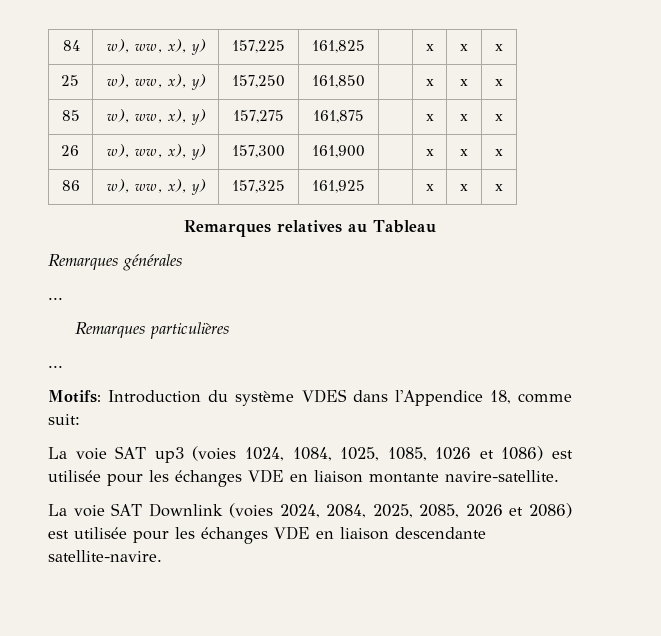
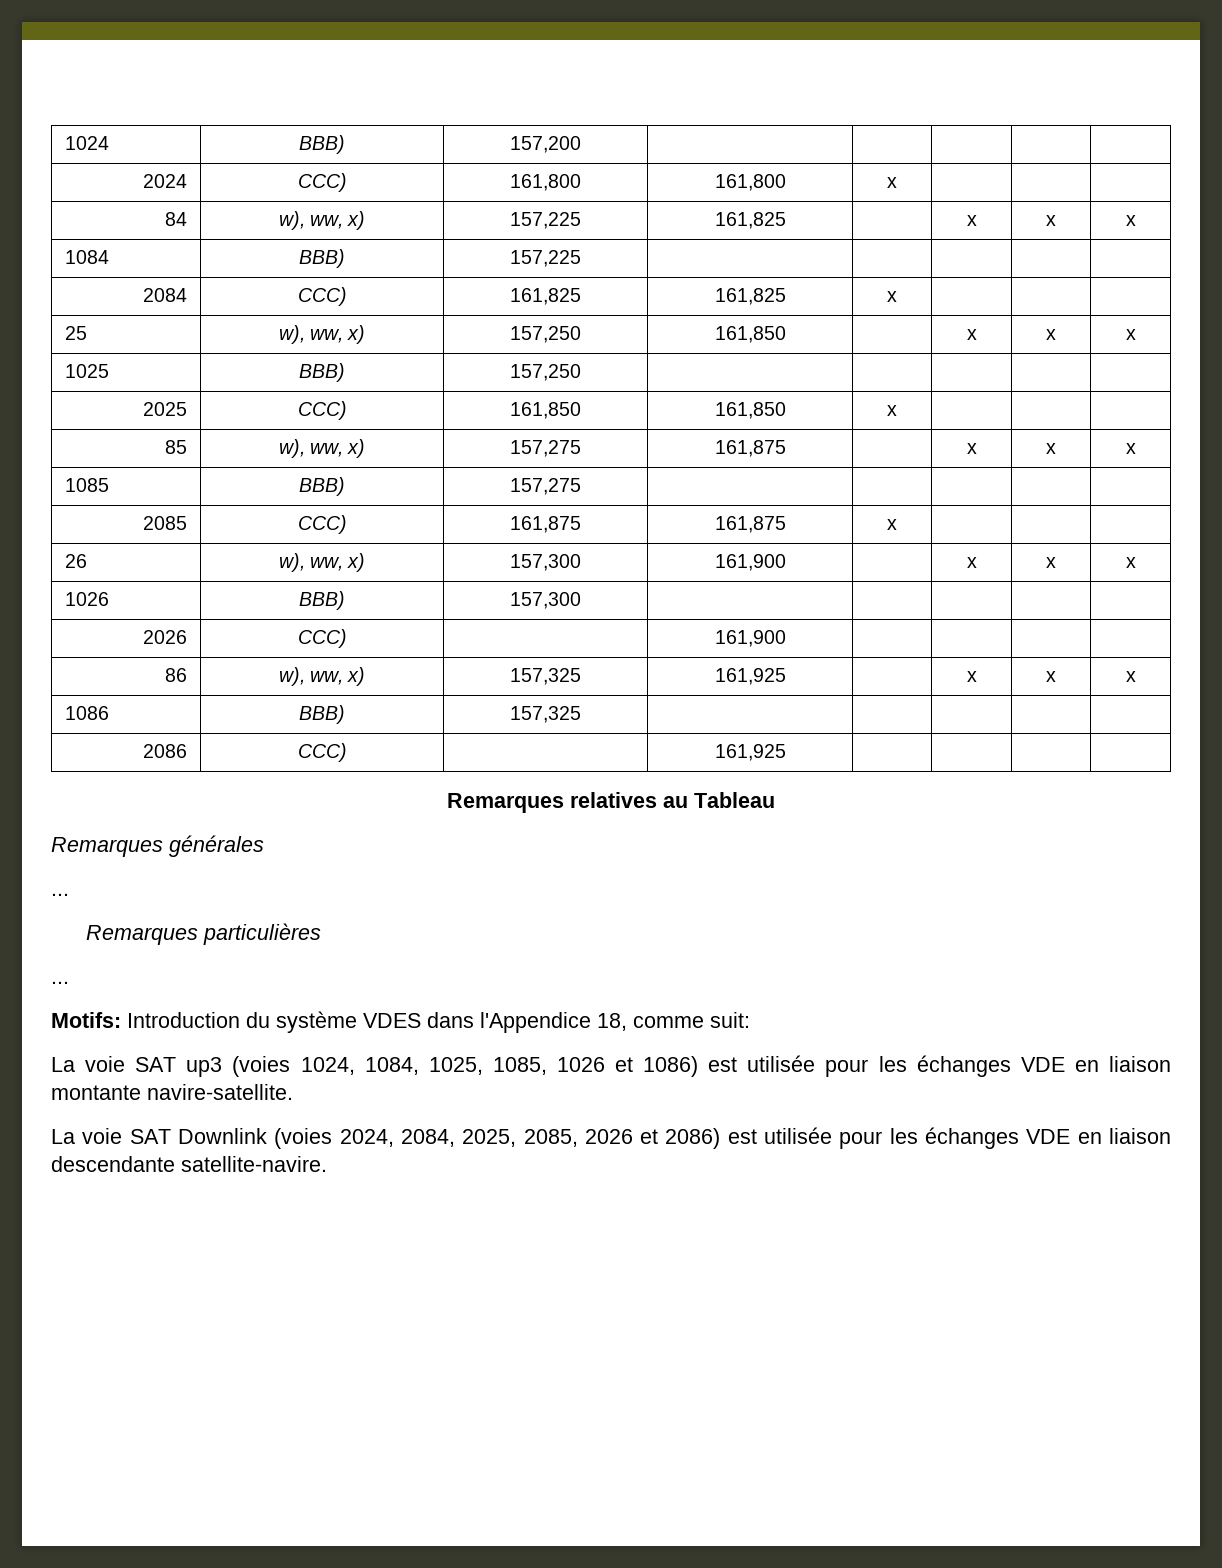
(63, 45) none -> [64,136,109,150] [299,135,345,154] [510,136,581,153] [143,174,188,188] [297,173,347,192] [510,174,581,191] [714,174,786,191] [887,177,898,188] 1024 | BBB) | 157,200 | | | | | // 2024 | CCC) | 161,800 | 161,800 | x | | | //
[167,39,206,55] x), y) -> [347,211,366,230] x)
(503, 47) none -> [64,250,109,264] [299,249,345,268] [510,250,581,267] [143,288,188,302] [297,287,347,306] [510,288,581,305] [714,288,786,305] [887,291,898,302] // 1084 | BBB) | 157,225 | | | | | // 2084 | CCC) | 161,825 | 161,825 | x | | |
[167,74,206,90] x), y) -> [347,325,366,344] x)
(503, 82) none -> [64,364,109,378] [299,363,345,382] [510,364,581,381] [143,402,188,416] [297,401,347,420] [510,402,581,419] [714,402,786,419] [887,405,898,416] // 1025 | BBB) | 157,250 | | | | | // 2025 | CCC) | 161,850 | 161,850 | x | | |
[167,109,206,125] x), y) -> [347,439,366,458] x)
(503, 117) none -> [64,478,109,492] [299,477,345,496] [510,478,581,495] [143,516,188,530] [297,515,347,534] [510,516,581,533] [714,516,786,533] [887,519,898,530] // 1085 | BBB) | 157,275 | | | | | // 2085 | CCC) | 161,875 | 161,875 | x | | |
[167,144,206,160] x), y) -> [347,553,366,572] x)
(503, 152) none -> [64,592,109,606] [299,591,345,610] [510,592,581,609] [143,630,188,644] [297,629,347,648] [714,630,786,647] // 1026 | BBB) | 157,300 | | | | | // 2026 | CCC) | | 161,900 | | | |
[167,179,206,195] x), y) -> [347,667,366,686] x)
(503, 187) none -> [64,706,109,720] [299,705,345,724] [510,706,581,723] [143,744,188,758] [297,743,347,762] [714,744,786,761] // 1086 | BBB) | 157,325 | | | | | // 2086 | CCC) | | 161,925 | | | |

